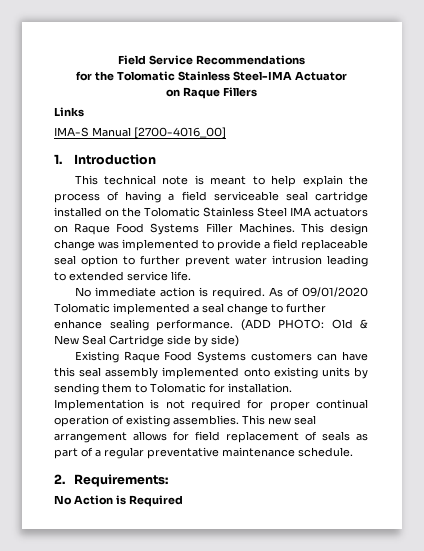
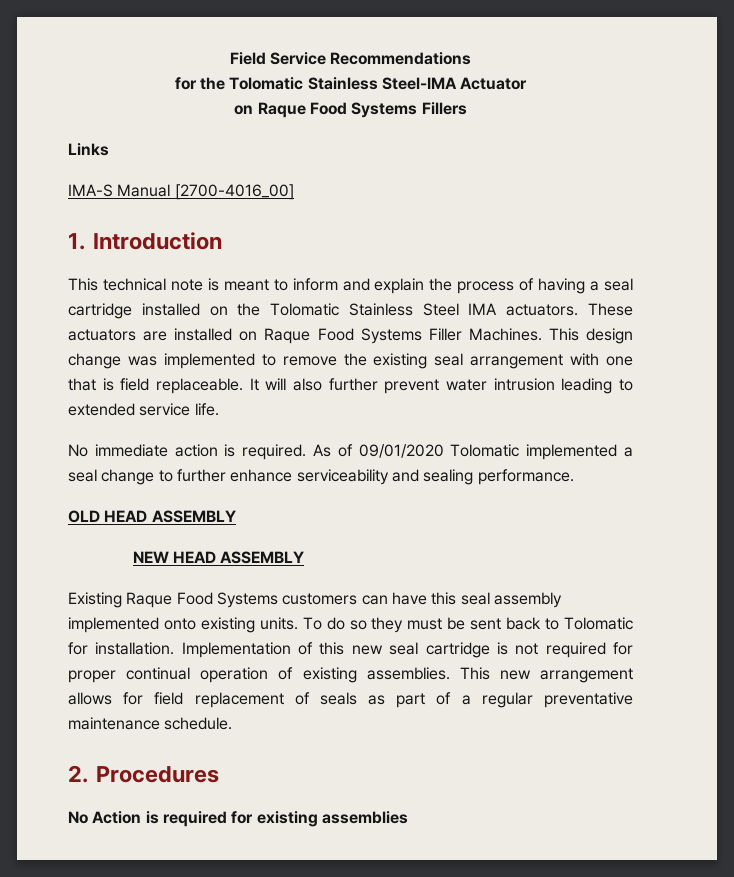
(220, 93) none -> [310,102,418,118] Food Systems
[271,175,297,187] help -> [292,278,370,291] inform and
[181,191,279,201] field serviceable -> (600, 286) none
[314,208,368,217] actuators -> [506,303,633,316] [68,328,233,341] actuators. These actuators are installed
[217,239,368,251] [54,255,135,267] provide a field replaceable seal option to -> [282,353,633,369] [68,378,322,394] remove the existing seal arrangement with one that is field replaceable. It will also
(102, 324) none -> [296,469,419,485] serviceability and
[240,319,368,331] [54,335,239,347] (ADD PHOTO: Old & New Seal Cartridge side by side) -> [68,510,236,523] [132,551,305,564] // OLD HEAD ASSEMBLY // NEW HEAD ASSEMBLY
[321,367,368,379] [54,383,132,395] units by sending them -> [259,617,542,633] units. To do so they must be sent back
(144, 405) none -> [298,642,490,658] of this new seal cartridge
[294,415,316,425] seal -> (531, 675) none
[73,474,168,487] Requirements: -> [96,766,219,783] Procedures
[129,495,183,507] Required -> [162,811,408,827] required for existing assemblies

